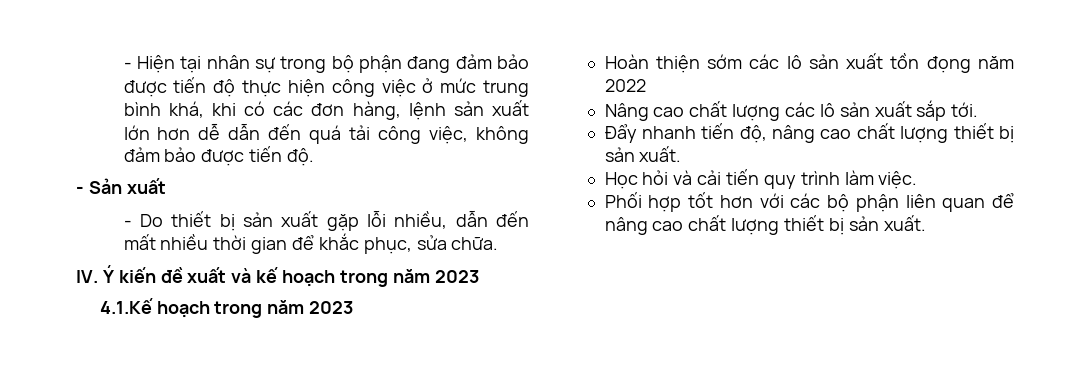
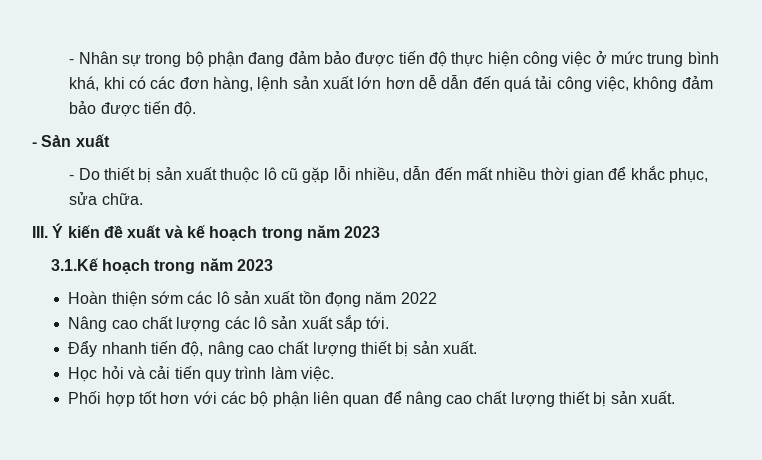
[123,55,250,73] - Hiện tại nhân -> [69,51,118,64] - Nhân
(319, 219) none -> [220,167,299,183] thuộc lô cũ
[76,270,98,283] IV. -> [32,226,48,238] III.
[99,298,153,314] 4.1.Kế -> [50,258,98,271] 3.1.Kế

